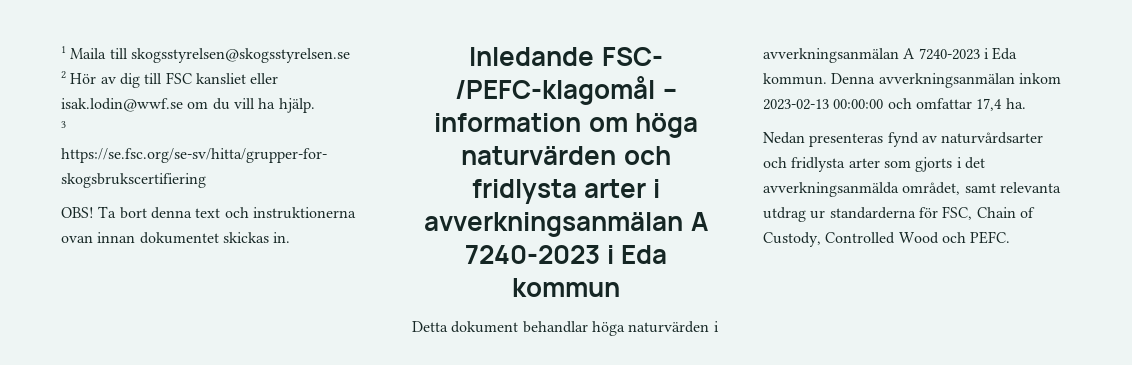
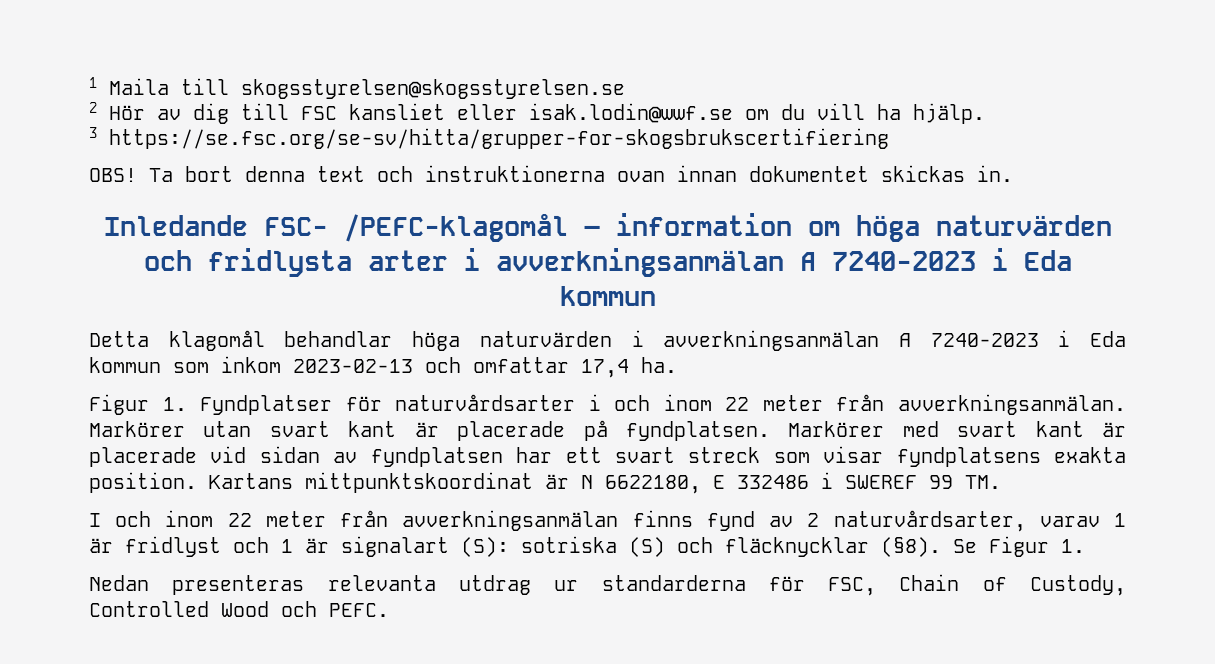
[451,321,519,333] dokument -> [168,330,265,351] klagomål
[763,73,1015,88] kommun. Denna avverkningsanmälan -> [89,357,209,373] kommun som
[833,99,884,109] 00:00:00 -> (413, 366) none
[763,132,1044,147] [763,157,985,172] [763,182,996,197] Nedan presenteras fynd av naturvårdsarter och fridlysta arter som gjorts i det avverkningsanmälda området, samt -> [89,394,1126,415] [89,420,1126,441] [89,446,1126,467] [89,472,1001,494] [89,510,1127,532] [89,536,1085,557] [89,575,305,595] Figur 1. Fyndplatser för naturvårdsarter i och inom 22 meter från avverkningsanmälan. Markörer utan svart kant är placerade på fyndplatsen. Markörer med svart kant är placerade vid sidan av fyndplatsen har ett svart streck som visar fyndplatsens exakta position. Kartans mittpunktskoordinat är N 6622180, E 332486 i SWEREF 99 TM. // I och inom 22 meter från avverkningsanmälan finns fynd av 2 naturvårdsarter, varav 1 är fridlyst och 1 är signalart (S): sotriska (S) och fläcknycklar (§8). Se Figur 1. // Nedan presenteras

